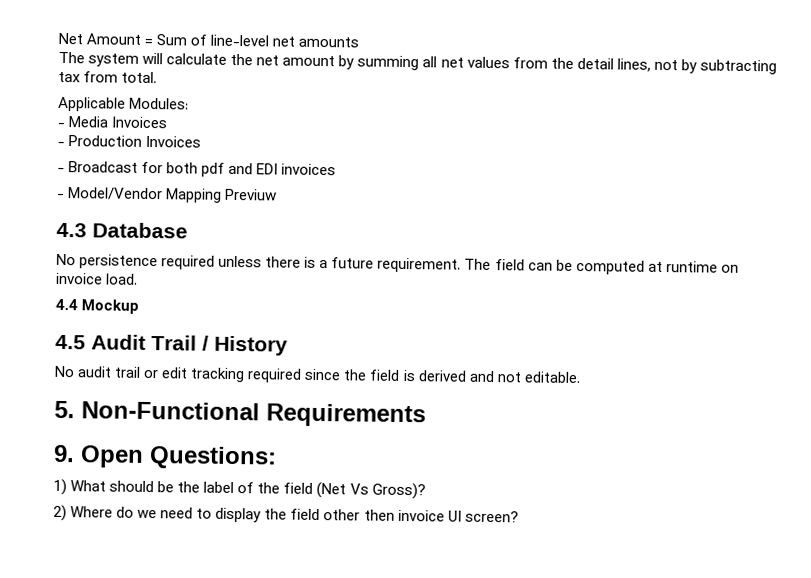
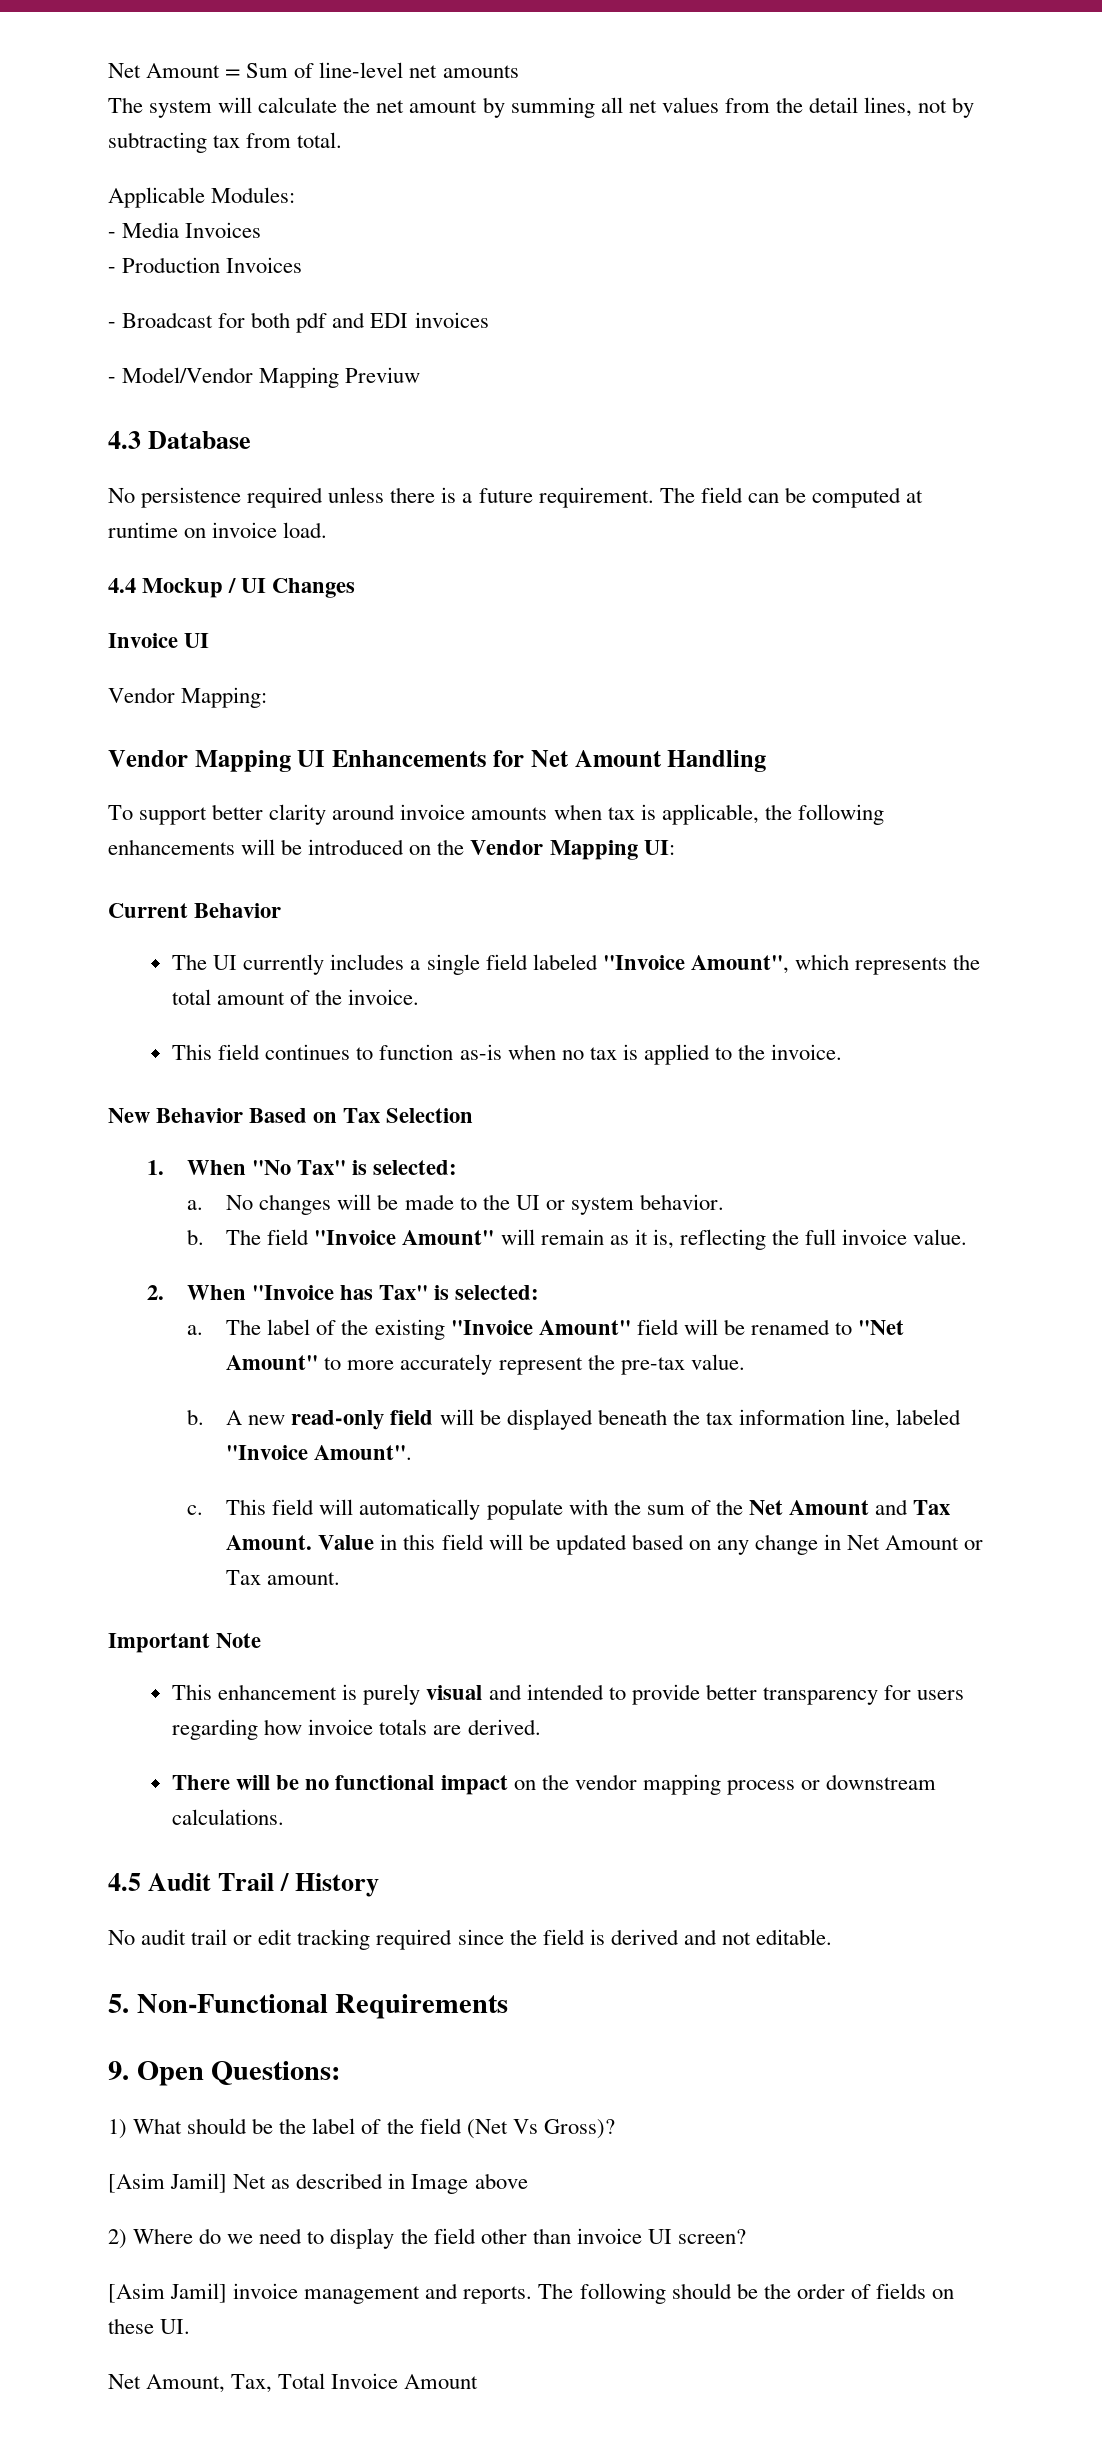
(140, 306) none -> [228,578,356,598] [108,633,210,648] [108,687,268,708] [108,750,767,772] [108,804,884,825] [108,839,675,860] [108,903,282,918] [172,954,981,975] [172,989,420,1005] [172,1044,843,1065] [108,1108,474,1123] [147,1160,458,1175] [186,1194,724,1215] [186,1229,968,1250] [147,1285,540,1300] [186,1319,905,1340] [226,1354,745,1375] [186,1409,962,1430] [226,1445,413,1460] [186,1499,951,1520] [226,1534,984,1555] [226,1570,341,1585] [108,1633,262,1653] [172,1684,965,1705] [172,1719,541,1740] [172,1774,937,1795] [172,1809,285,1825] / UI Changes // Invoice UI // Vendor Mapping: // Vendor Mapping UI Enhancements for Net Amount Handling // To support better clarity around invoice amounts when tax is applicable, the following enhancements will be introduced on the Vendor Mapping UI: // Current Behavior // The UI currently includes a single field labeled "Invoice Amount", which represents the total amount of the invoice. // This field continues to function as-is when no tax is applied to the invoice. // New Behavior Based on Tax Selection // 1. When "No Tax" is selected: // a. No changes will be made to the UI or system behavior. // b. The field "Invoice Amount" will remain as it is, reflecting the full invoice value. // 2. When "Invoice has Tax" is selected: // a. The label of the existing "Invoice Amount" field will be renamed to "Net Amount" to more accurately represent the pre-tax value. // b. A new read-only field will be displayed beneath the tax information line, labeled "Invoice Amount". // c. This field will automatically populate with the sum of the Net Amount and Tax Amount. Value in this field will be updated based on any change in Net Amount or Tax amount. // Important Note // This enhancement is purely visual and intended to provide better transparency for users regarding how invoice totals are derived. // There will be no functional impact on the vendor mapping process or downstream calculations.
(426, 491) none -> [108,2173,528,2194] // [Asim Jamil] Net as described in Image above
[363,509,395,521] then -> [532,2228,571,2244] than
(519, 516) none -> [108,2283,955,2304] [108,2318,191,2334] [108,2373,479,2393] // [Asim Jamil] invoice management and reports. The following should be the order of fields on these UI. // Net Amount, Tax, Total Invoice Amount

